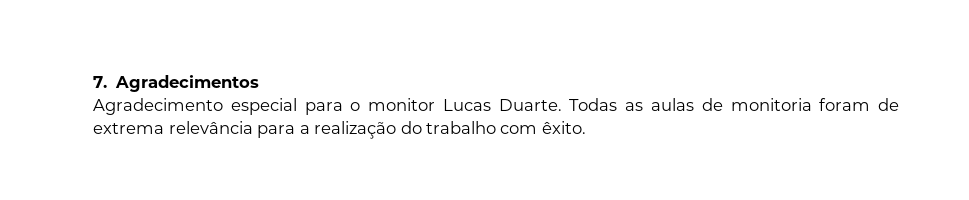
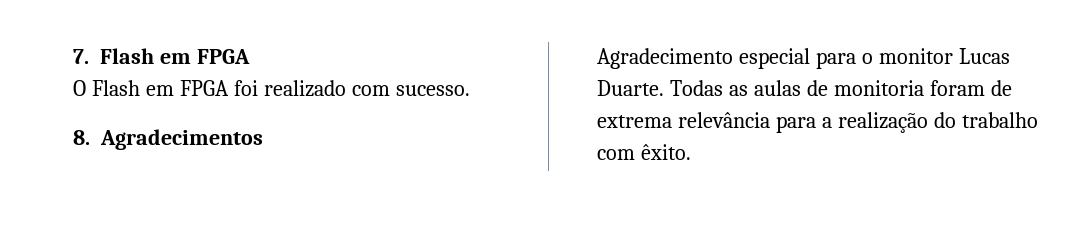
(108, 82) none -> [100,48,251,64] [73,80,470,97] [73,130,91,145] Flash em FPGA // O Flash em FPGA foi realizado com sucesso. // 8.

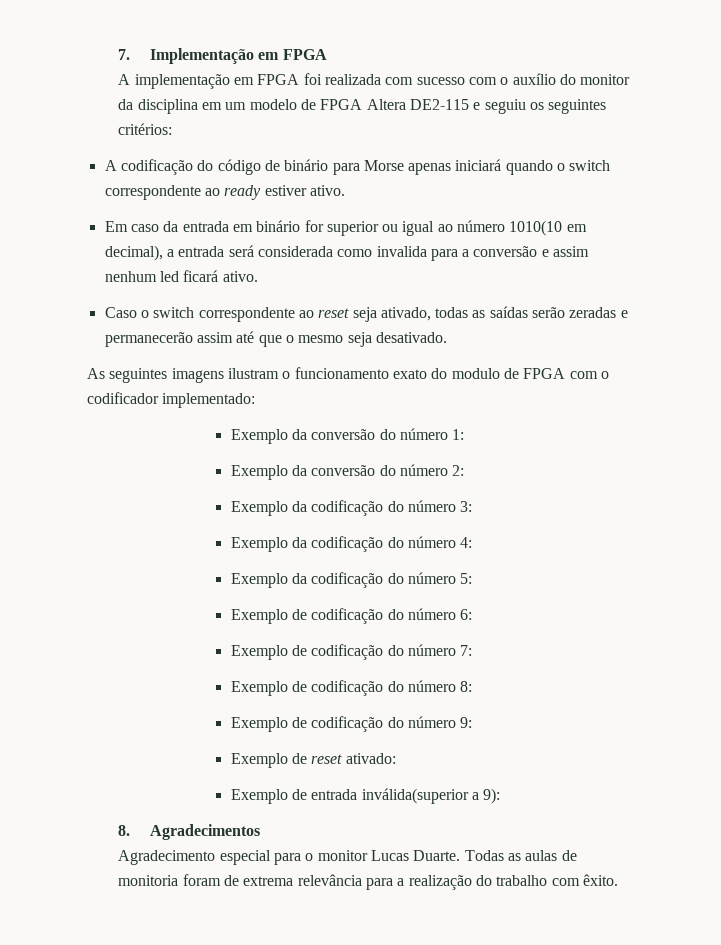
[100,48,155,64] Flash -> [149,48,254,64] Implementação
[73,80,141,96] O Flash -> [118,74,230,89] A implementação
[263,80,470,97] realizado com sucesso. -> [325,73,631,85] [118,99,607,114] [118,123,173,135] [104,159,611,175] [104,185,345,200] [104,220,587,236] [104,245,590,261] [104,270,258,282] [104,306,628,322] [104,331,447,347] [87,367,609,383] [87,392,256,408] [230,428,465,444] [230,464,465,480] [230,500,473,516] [230,536,473,552] [230,572,473,588] [230,608,473,624] [230,644,473,660] [230,680,473,696] [230,716,473,732] [230,753,396,768] [230,788,501,804] realizada com sucesso com o auxílio do monitor da disciplina em um modelo de FPGA Altera DE2-115 e seguiu os seguintes critérios: // A codificação do código de binário para Morse apenas iniciará quando o switch correspondente ao ready estiver ativo. // Em caso da entrada em binário for superior ou igual ao número 1010(10 em decimal), a entrada será considerada como invalida para a conversão e assim nenhum led ficará ativo. // Caso o switch correspondente ao reset seja ativado, todas as saídas serão zeradas e permanecerão assim até que o mesmo seja desativado. // As seguintes imagens ilustram o funcionamento exato do modulo de FPGA com o codificador implementado: // Exemplo da conversão do número 1: // Exemplo da conversão do número 2: // Exemplo da codificação do número 3: // Exemplo da codificação do número 4: // Exemplo da codificação do número 5: // Exemplo de codificação do número 6: // Exemplo de codificação do número 7: // Exemplo de codificação do número 8: // Exemplo de codificação do número 9: // Exemplo de reset ativado: // Exemplo de entrada inválida(superior a 9):

